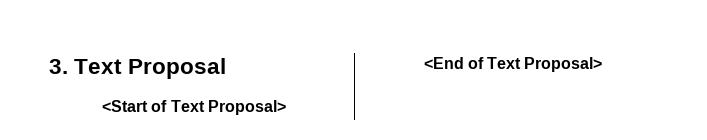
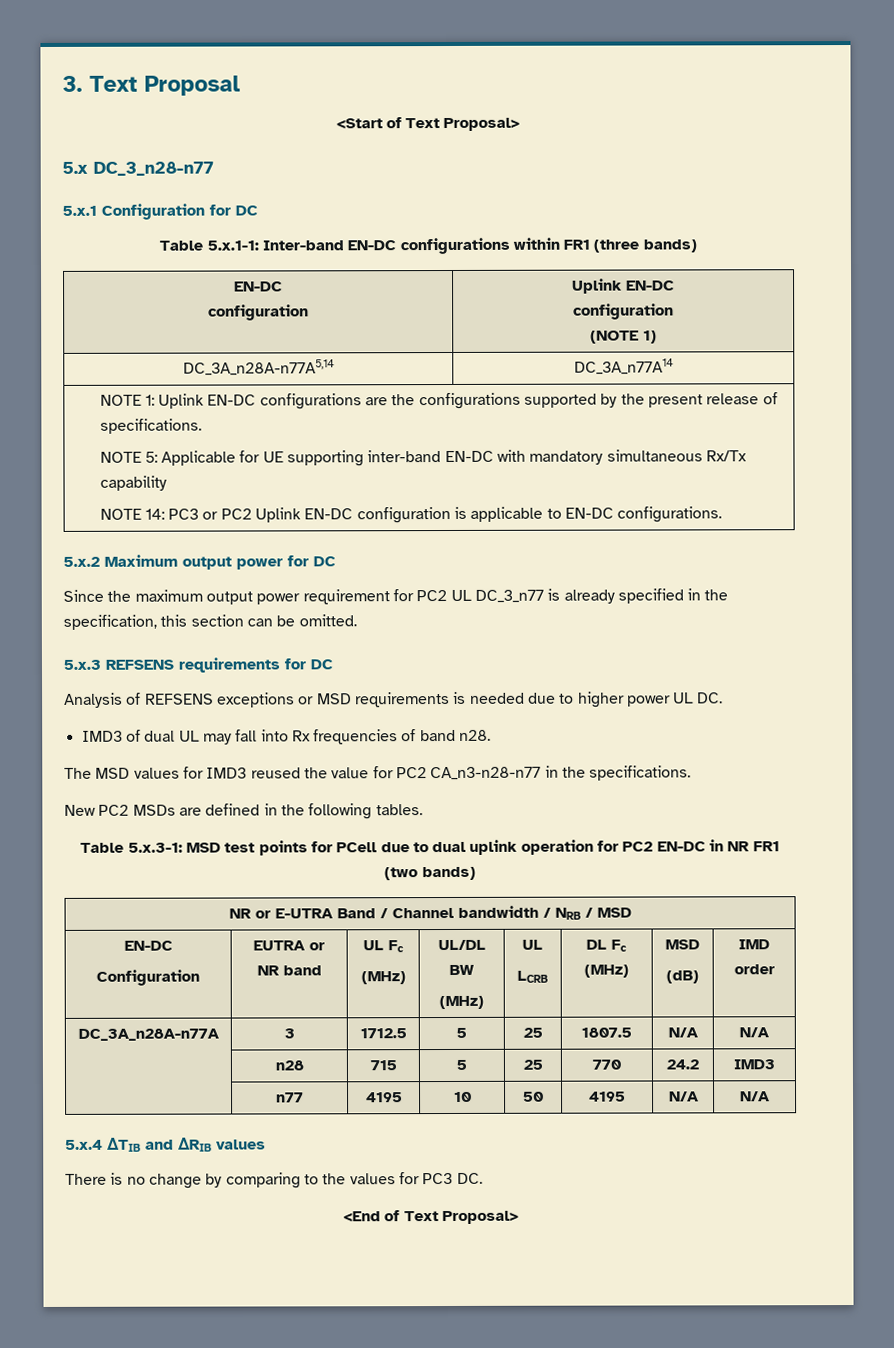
(286, 107) none -> [62,161,214,176] [62,203,258,220] [159,237,697,255] [234,281,283,292] [208,304,309,321] [572,278,675,294] [573,303,674,320] [590,330,657,344] [182,359,335,376] [573,358,674,375] [99,392,778,410] [99,418,202,434] [99,449,748,467] [99,475,167,491] [99,506,723,524] [63,554,336,570] [63,588,729,605] [63,614,357,630] [63,657,333,673] [64,691,724,708] [81,729,492,745] [64,765,692,781] [64,803,423,820] [80,839,780,856] [384,866,476,881] [228,905,632,920] [123,940,173,951] [96,969,200,986] [253,940,325,951] [256,965,322,976] [362,940,404,953] [360,971,406,985] [437,939,486,951] [449,964,474,975] [439,995,484,1010] [522,939,543,950] [517,970,548,983] [586,939,627,952] [584,964,629,978] [665,939,700,950] [666,970,699,984] [738,939,770,950] [733,964,775,975] [77,1028,219,1041] [283,1028,295,1039] [359,1028,407,1039] [456,1027,467,1038] [522,1027,543,1038] [581,1027,632,1038] [667,1027,698,1038] [739,1027,769,1038] [274,1060,304,1071] [369,1060,397,1071] [456,1059,467,1070] [522,1059,543,1070] [592,1059,621,1070] [666,1059,699,1070] [733,1059,775,1070] [276,1092,304,1103] [365,1092,403,1103] [453,1091,472,1102] [523,1091,544,1102] [589,1091,626,1102] [668,1091,699,1102] [740,1091,770,1102] [65,1137,266,1152] [65,1172,483,1189] // 5.x DC_3_n28-n77 // 5.x.1 Configuration for DC // Table 5.x.1-1: Inter-band EN-DC configurations within FR1 (three bands) // EN-DC // configuration | Uplink EN-DC // configuration // (NOTE 1) // DC_3A_n28A-n77A5,14 | DC_3A_n77A14 // NOTE 1: Uplink EN-DC configurations are the configurations supported by the present release of specifications. // NOTE 5: Applicable for UE supporting inter-band EN-DC with mandatory simultaneous Rx/Tx capability // NOTE 14: PC3 or PC2 Uplink EN-DC configuration is applicable to EN-DC configurations. // 5.x.2 Maximum output power for DC // Since the maximum output power requirement for PC2 UL DC_3_n77 is already specified in the specification, this section can be omitted. // 5.x.3 REFSENS requirements for DC // Analysis of REFSENS exceptions or MSD requirements is needed due to higher power UL DC. // IMD3 of dual UL may fall into Rx frequencies of band n28. // The MSD values for IMD3 reused the value for PC2 CA_n3-n28-n77 in the specifications. // New PC2 MSDs are defined in the following tables. // Table 5.x.3-1: MSD test points for PCell due to dual uplink operation for PC2 EN-DC in NR FR1 (two bands) // NR or E-UTRA Band / Channel bandwidth / NRB / MSD // EN-DC // Configuration | EUTRA or NR band | UL Fc // (MHz) | UL/DL BW // (MHz) | UL // LCRB | DL Fc (MHz) | MSD // (dB) | IMD order // DC_3A_n28A-n77A | 3 | 1712.5 | 5 | 25 | 1807.5 | N/A | N/A // | n28 | 715 | 5 | 25 | 770 | 24.2 | IMD3 // | n77 | 4195 | 10 | 50 | 4195 | N/A | N/A // 5.x.4 ∆TIB and ∆RIB values // There is no change by comparing to the values for PC3 DC.

